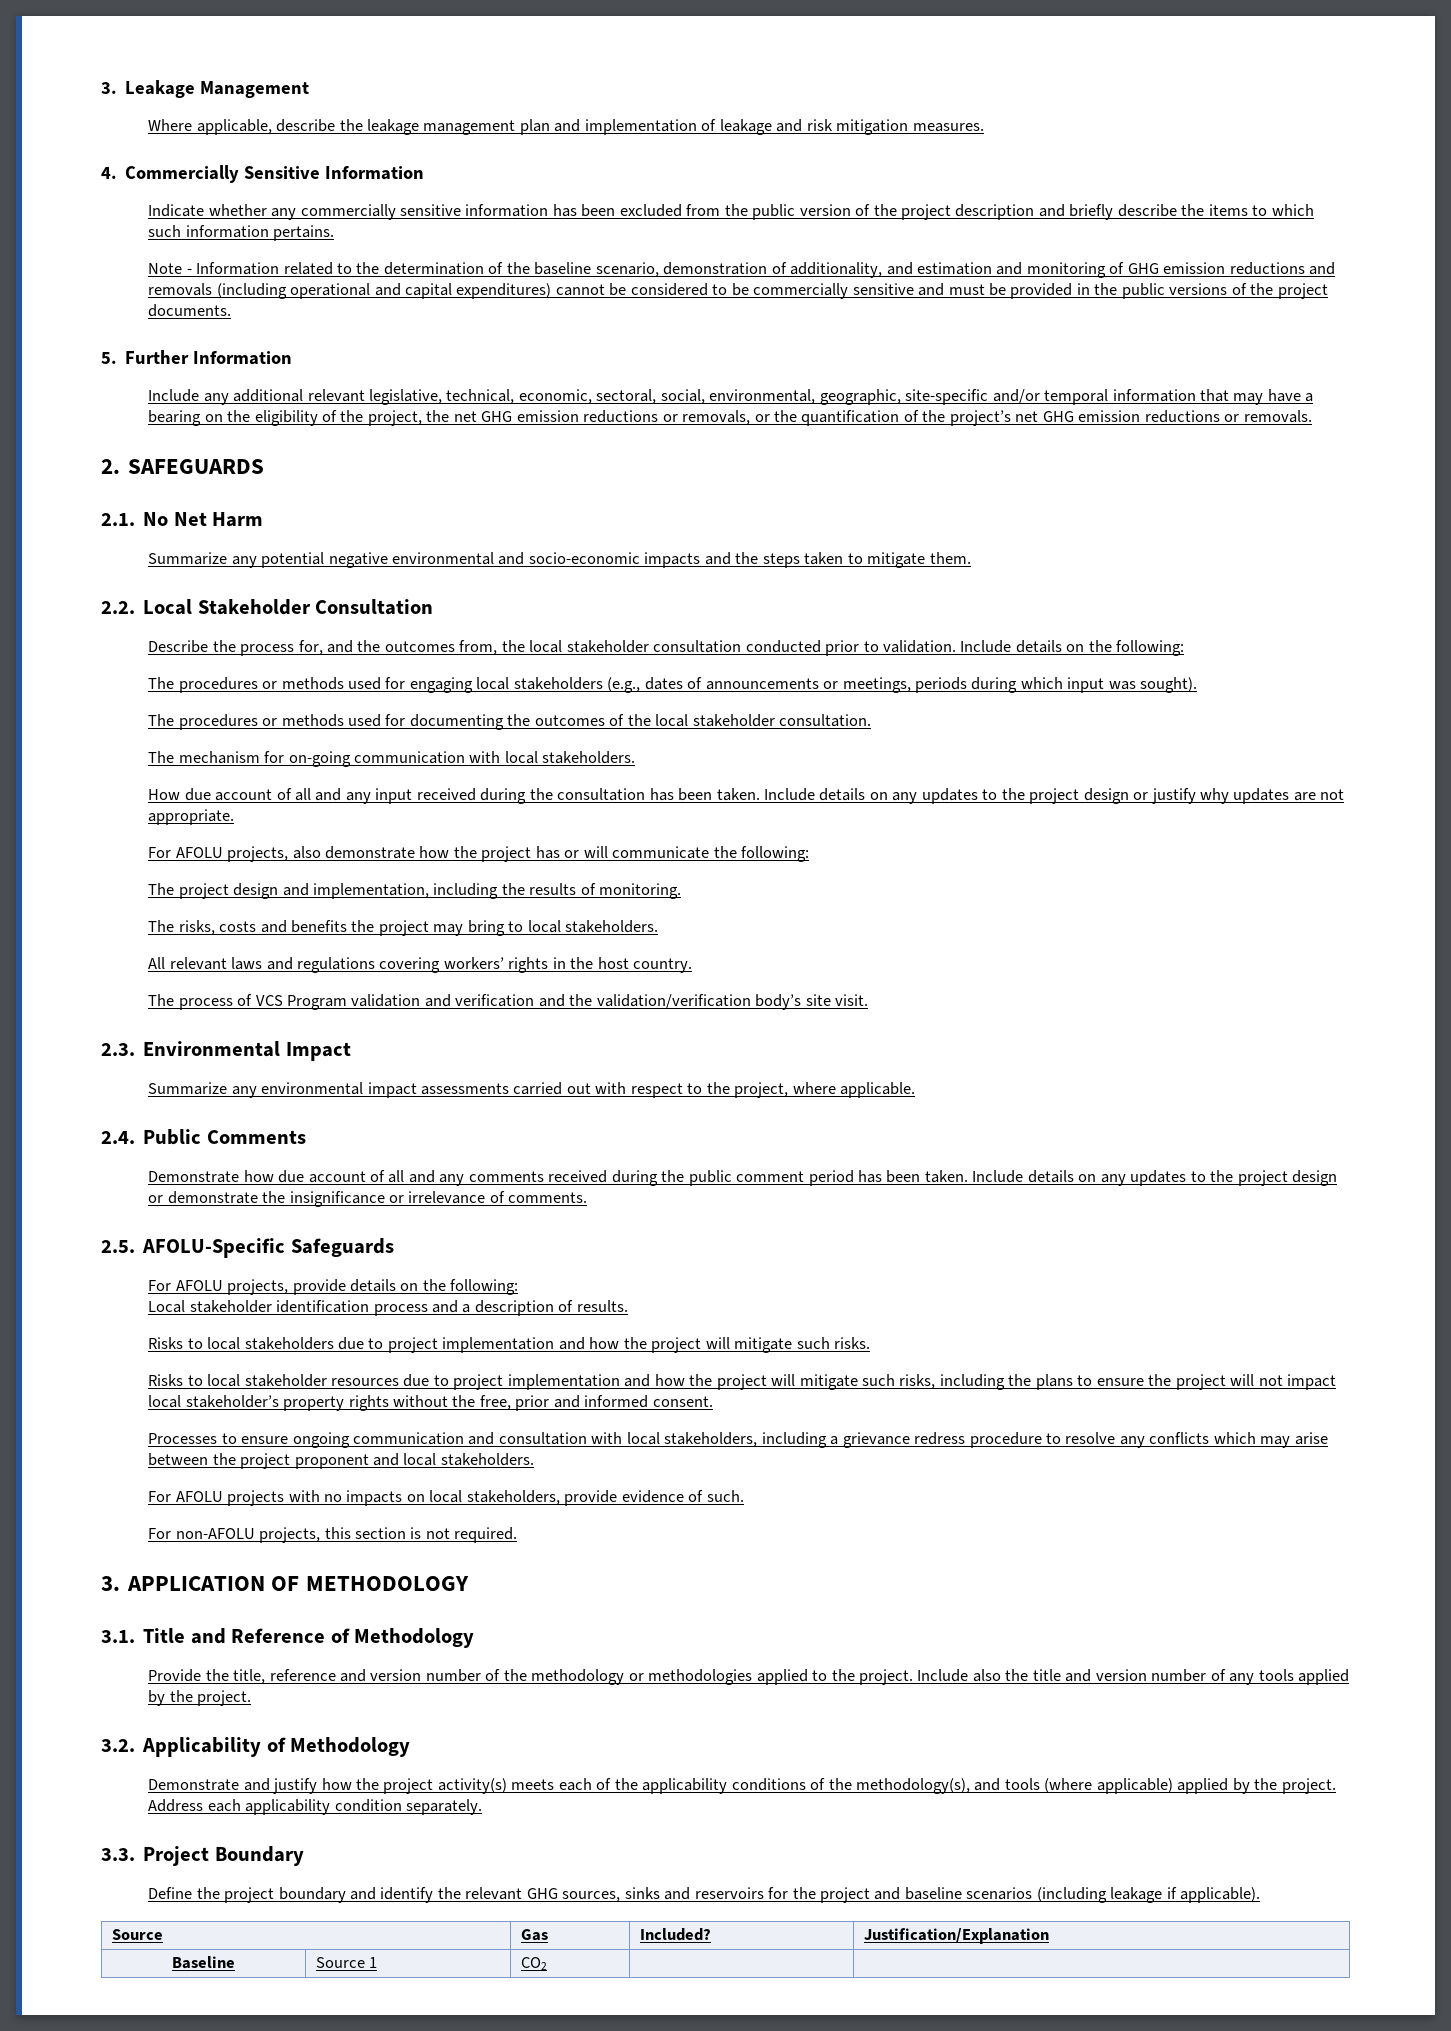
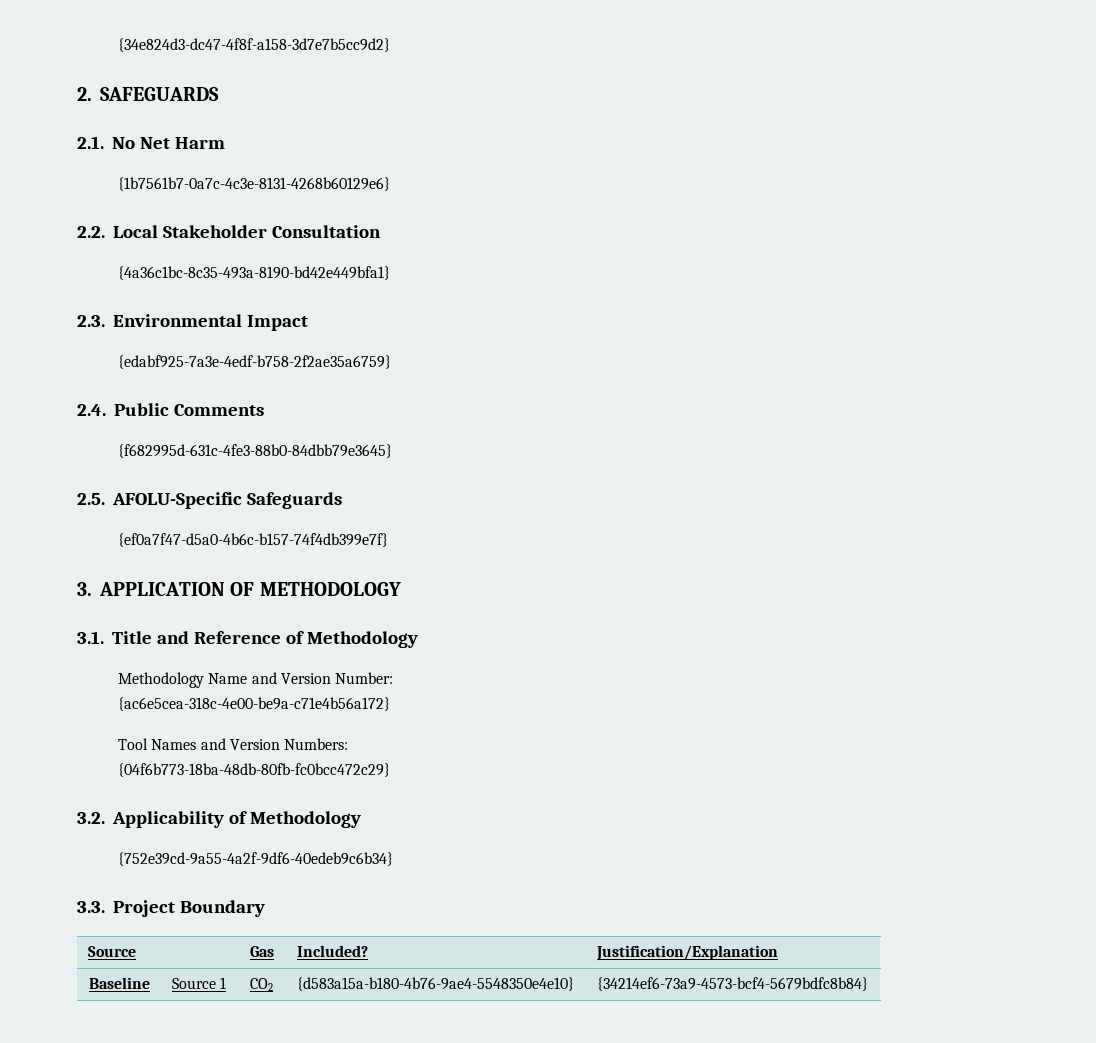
[101,80,310,98] [148,119,984,135] [101,165,425,183] [148,204,1314,220] [148,225,335,241] [148,262,1336,278] [148,283,1328,299] [148,304,232,317] [101,350,293,365] [148,389,1314,405] [148,410,1312,426] 3. Leakage Management // Where applicable, describe the leakage management plan and implementation of leakage and risk mitigation measures. // 4. Commercially Sensitive Information // Indicate whether any commercially sensitive information has been excluded from the public version of the project description and briefly describe the items to which such information pertains. // Note - Information related to the determination of the baseline scenario, demonstration of additionality, and estimation and monitoring of GHG emission reductions and removals (including operational and capital expenditures) cannot be considered to be commercially sensitive and must be provided in the public versions of the project documents. // 5. Further Information // Include any additional relevant legislative, technical, economic, sectoral, social, environmental, geographic, site-specific and/or temporal information that may have a bearing on the eligibility of the project, the net GHG emission reductions or removals, or the quantification of the project’s net GHG emission reductions or removals. -> [117,38,390,52] {34e824d3-dc47-4f8f-a158-3d7e7b5cc9d2}
[148,552,971,568] [101,599,434,615] [148,640,1185,656] [148,677,1198,693] [148,714,872,730] [148,751,636,767] [148,788,1345,804] [148,809,235,825] [148,846,810,862] [148,883,682,899] [148,920,659,936] [148,957,693,973] [148,994,869,1010] [101,1041,351,1061] [148,1082,916,1098] [101,1129,306,1145] [148,1170,1337,1186] [148,1191,588,1207] [101,1238,394,1258] [148,1279,519,1295] [148,1300,628,1316] [148,1337,870,1353] [148,1374,1336,1390] [148,1395,713,1411] [148,1432,1328,1448] [148,1453,534,1469] [148,1490,744,1506] [148,1527,518,1543] Summarize any potential negative environmental and socio-economic impacts and the steps taken to mitigate them. // 2.2. Local Stakeholder Consultation // Describe the process for, and the outcomes from, the local stakeholder consultation conducted prior to validation. Include details on the following: // The procedures or methods used for engaging local stakeholders (e.g., dates of announcements or meetings, periods during which input was sought). // The procedures or methods used for documenting the outcomes of the local stakeholder consultation. // The mechanism for on-going communication with local stakeholders. // How due account of all and any input received during the consultation has been taken. Include details on any updates to the project design or justify why updates are not appropriate. // For AFOLU projects, also demonstrate how the project has or will communicate the following: // The project design and implementation, including the results of monitoring. // The risks, costs and benefits the project may bring to local stakeholders. // All relevant laws and regulations covering workers’ rights in the host country. // The process of VCS Program validation and verification and the validation/verification body’s site visit. // 2.3. Environmental Impact // Summarize any environmental impact assessments carried out with respect to the project, where applicable. // 2.4. Public Comments // Demonstrate how due account of all and any comments received during the public comment period has been taken. Include details on any updates to the project design or demonstrate the insignificance or irrelevance of comments. // 2.5. AFOLU-Specific Safeguards // For AFOLU projects, provide details on the following: // Local stakeholder identification process and a description of results. // Risks to local stakeholders due to project implementation and how the project will mitigate such risks. // Risks to local stakeholder resources due to project implementation and how the project will mitigate such risks, including the plans to ensure the project will not impact local stakeholder’s property rights without the free, prior and informed consent. // Processes to ensure ongoing communication and consultation with local stakeholders, including a grievance redress procedure to resolve any conflicts which may arise between the project proponent and local stakeholders. // For AFOLU projects with no impacts on local stakeholders, provide evidence of such. // For non-AFOLU projects, this section is not required. -> [117,177,390,191] [77,225,381,238] [117,266,390,280] [77,314,308,331] [117,355,391,369] [77,403,264,416] [117,444,392,458] [77,492,342,509] [117,533,388,547] {1b7561b7-0a7c-4c3e-8131-4268b60129e6} // 2.2. Local Stakeholder Consultation // {4a36c1bc-8c35-493a-8190-bd42e449bfa1} // 2.3. Environmental Impact // {edabf925-7a3e-4edf-b758-2f2ae35a6759} // 2.4. Public Comments // {f682995d-631c-4fe3-88b0-84dbb79e3645} // 2.5. AFOLU-Specific Safeguards // {ef0a7f47-d5a0-4b6c-b157-74f4db399e7f}
[148,1669,1349,1685] [148,1690,252,1706] [101,1737,411,1757] [148,1778,1336,1794] [148,1799,482,1815] [101,1846,304,1866] [148,1887,1261,1903] Provide the title, reference and version number of the methodology or methodologies applied to the project. Include also the title and version number of any tools applied by the project. // 3.2. Applicability of Methodology // Demonstrate and justify how the project activity(s) meets each of the applicability conditions of the methodology(s), and tools (where applicable) applied by the project. Address each applicability condition separately. // 3.3. Project Boundary // Define the project boundary and identify the relevant GHG sources, sinks and reservoirs for the project and baseline scenarios (including leakage if applicable). -> [117,672,394,688] [117,697,390,711] [117,738,349,750] [117,763,390,777] [77,811,361,828] [117,852,393,866] [77,900,265,917] Methodology Name and Version Number: // {ac6e5cea-318c-4e00-be9a-c71e4b56a172} // Tool Names and Version Numbers: // {04f6b773-18ba-48db-80fb-fc0bcc472c29} // 3.2. Applicability of Methodology // {752e39cd-9a55-4a2f-9df6-40edeb9c6b34} // 3.3. Project Boundary
(548, 1963) | -> [297,977,575,991] [597,977,869,991] {d583a15a-b180-4b76-9ae4-5548350e4e10} | {34214ef6-73a9-4573-bcf4-5679bdfc8b84}

